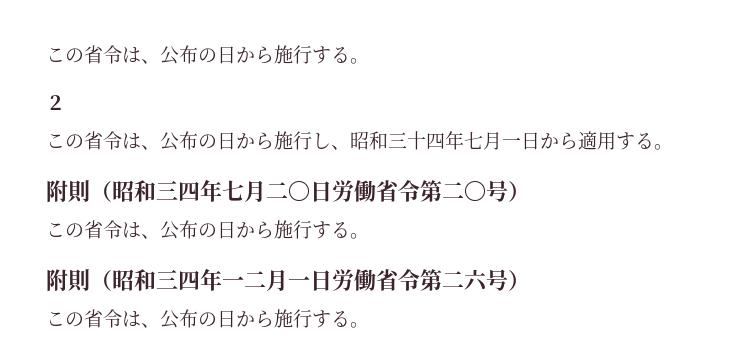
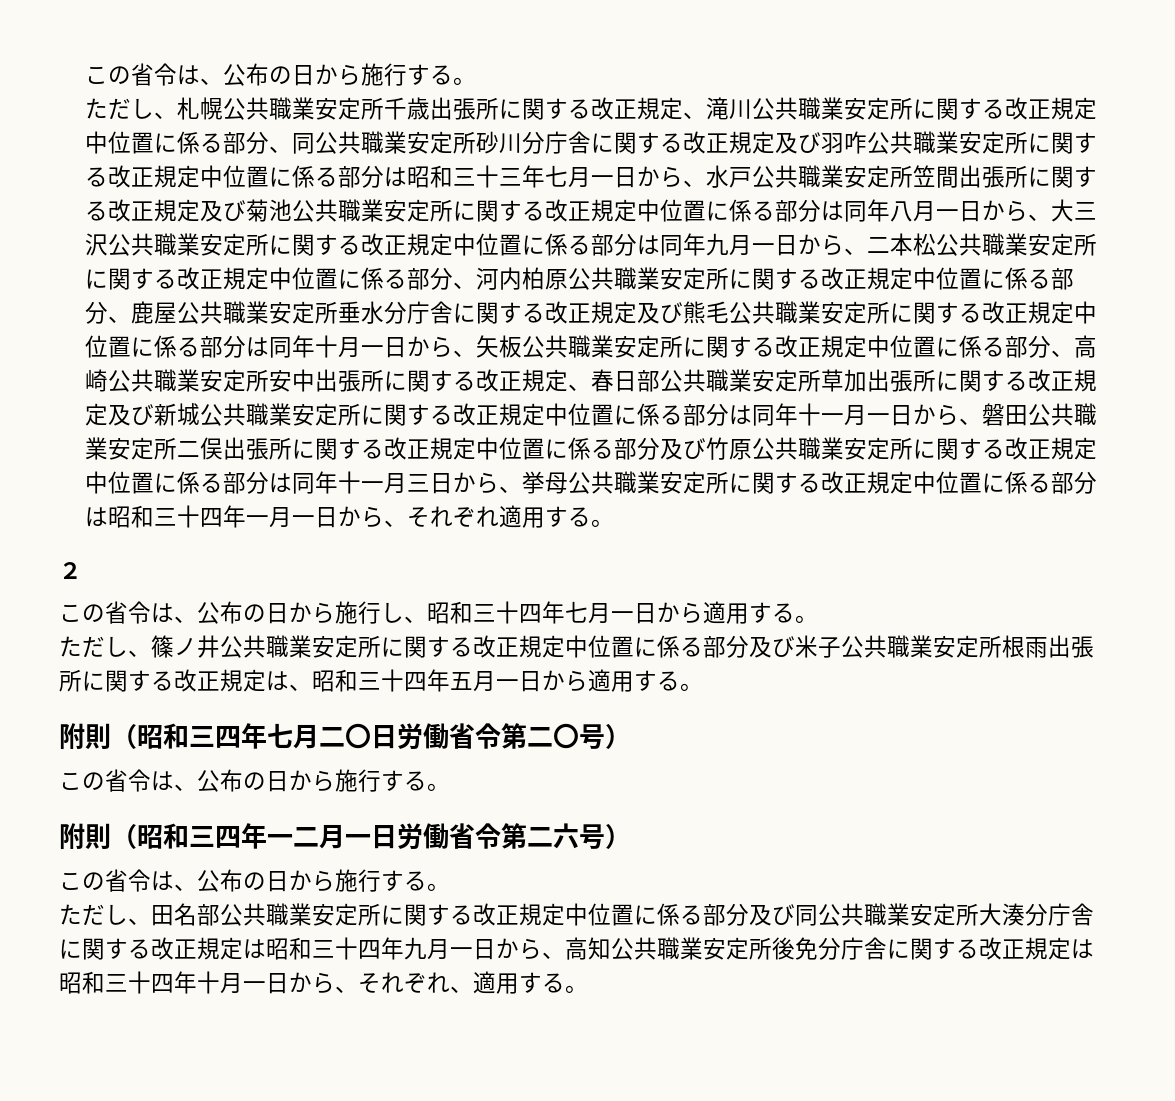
[46,45,369,65] この省令は、公布の日から施行する。 -> [85,63,477,86] [85,97,1098,120] [85,131,1098,154] [85,165,1098,188] [85,199,1098,222] [85,233,1098,256] [85,267,1075,290] [85,301,1098,324] [85,335,1098,358] [85,369,1098,392] [85,403,1098,426] [85,437,1098,460] [85,471,1098,494] [85,505,615,528] この省令は、公布の日から施行する。 // ただし、札幌公共職業安定所千歳出張所に関する改正規定、滝川公共職業安定所に関する改正規定中位置に係る部分、同公共職業安定所砂川分庁舎に関する改正規定及び羽咋公共職業安定所に関する改正規定中位置に係る部分は昭和三十三年七月一日から、水戸公共職業安定所笠間出張所に関する改正規定及び菊池公共職業安定所に関する改正規定中位置に係る部分は同年八月一日から、大三沢公共職業安定所に関する改正規定中位置に係る部分は同年九月一日から、二本松公共職業安定所に関する改正規定中位置に係る部分、河内柏原公共職業安定所に関する改正規定中位置に係る部分、鹿屋公共職業安定所垂水分庁舎に関する改正規定及び熊毛公共職業安定所に関する改正規定中位置に係る部分は同年十月一日から、矢板公共職業安定所に関する改正規定中位置に係る部分、高崎公共職業安定所安中出張所に関する改正規定、春日部公共職業安定所草加出張所に関する改正規定及び新城公共職業安定所に関する改正規定中位置に係る部分は同年十一月一日から、磐田公共職業安定所二俣出張所に関する改正規定中位置に係る部分及び竹原公共職業安定所に関する改正規定中位置に係る部分は同年十一月三日から、挙母公共職業安定所に関する改正規定中位置に係る部分は昭和三十四年一月一日から、それぞれ適用する。
(673, 147) none -> [59,635,1094,658] [59,669,703,692] // ただし、篠ノ井公共職業安定所に関する改正規定中位置に係る部分及び米子公共職業安定所根雨出張所に関する改正規定は、昭和三十四年五月一日から適用する。
(369, 325) none -> [59,903,1094,926] [59,937,1094,960] [59,971,588,994] // ただし、田名部公共職業安定所に関する改正規定中位置に係る部分及び同公共職業安定所大湊分庁舎に関する改正規定は昭和三十四年九月一日から、高知公共職業安定所後免分庁舎に関する改正規定は昭和三十四年十月一日から、それぞれ、適用する。

